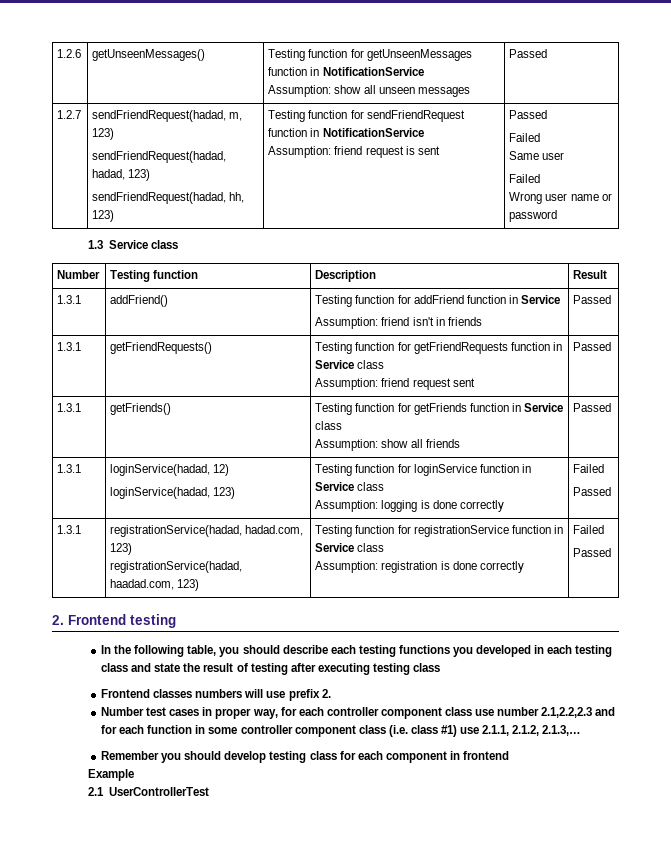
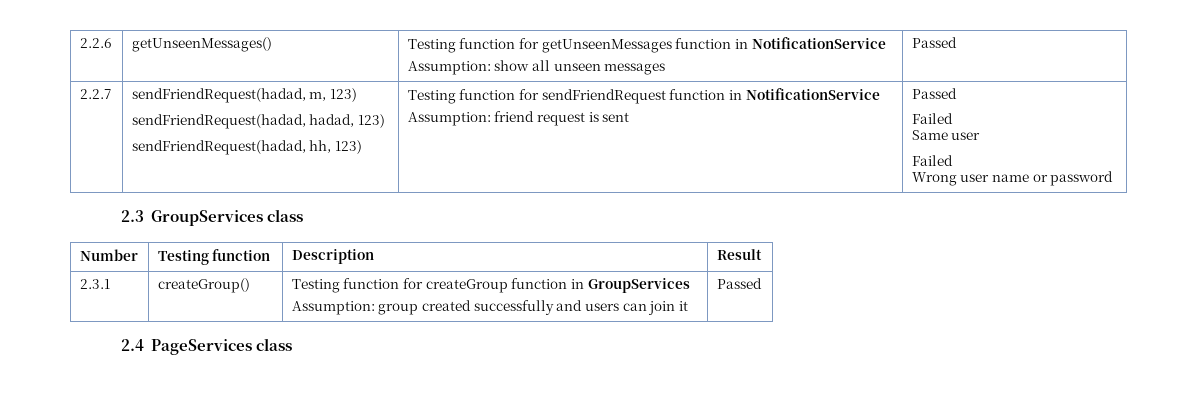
[57,49,82,58] 1.2.6 -> [79,38,112,48] 2.2.6
[57,110,82,119] 1.2.7 -> [79,89,111,99] 2.2.7
[88,240,149,249] 1.3 Service -> [120,210,264,226] 2.3 GroupServices
[57,295,82,304] [110,295,169,307] [315,295,560,307] [315,317,482,329] [573,295,612,304] [57,342,82,351] [110,342,213,354] [315,342,562,354] [315,360,385,369] [315,378,475,390] [573,342,612,351] [57,403,82,412] [110,403,172,415] [315,403,563,415] [315,421,343,430] [315,439,460,451] [573,403,612,412] [57,464,82,473] [110,464,230,476] [110,487,236,499] [315,464,531,476] [315,482,385,491] [315,500,504,512] [573,464,605,473] [573,487,612,496] [57,525,82,534] [110,525,304,537] [110,543,133,555] [110,561,243,573] [110,579,200,591] [315,525,563,537] [315,543,385,552] [315,561,524,573] [573,525,605,534] [573,548,612,557] [52,614,176,628] [100,645,613,657] [100,663,441,675] [100,689,331,701] [100,707,616,719] [100,725,582,737] [100,751,510,763] [88,769,135,781] [88,787,210,796] 1.3.1 | addFriend() | Testing function for addFriend function in Service // Assumption: friend isn't in friends | Passed // 1.3.1 | getFriendRequests() | Testing function for getFriendRequests function in Service class // Assumption: friend request sent | Passed // 1.3.1 | getFriends() | Testing function for getFriends function in Service class // Assumption: show all friends | Passed // 1.3.1 | loginService(hadad, 12) // loginService(hadad, 123) | Testing function for loginService function in Service class // Assumption: logging is done correctly | Failed // Passed // 1.3.1 | registrationService(hadad, hadad.com, 123) // registrationService(hadad, haadad.com, 123) | Testing function for registrationService function in Service class // Assumption: registration is done correctly | Failed // Passed // 2. Frontend testing // In the following table, you should describe each testing functions you developed in each testing class and state the result of testing after executing testing class // Frontend classes numbers will use prefix 2. // Number test cases in proper way, for each controller component class use number 2.1,2.2,2.3 and for each function in some controller component class (i.e. class #1) use 2.1.1, 2.1.2, 2.1.3,… // Remember you should develop testing class for each component in frontend // Example // 2.1 UserControllerTest -> [79,279,110,289] [157,278,250,293] [291,278,690,293] [291,300,688,315] [716,278,762,289] [120,338,293,355] 2.3.1 | createGroup() | Testing function for createGroup function in GroupServices // Assumption: group created successfully and users can join it | Passed // 2.4 PageServices class

